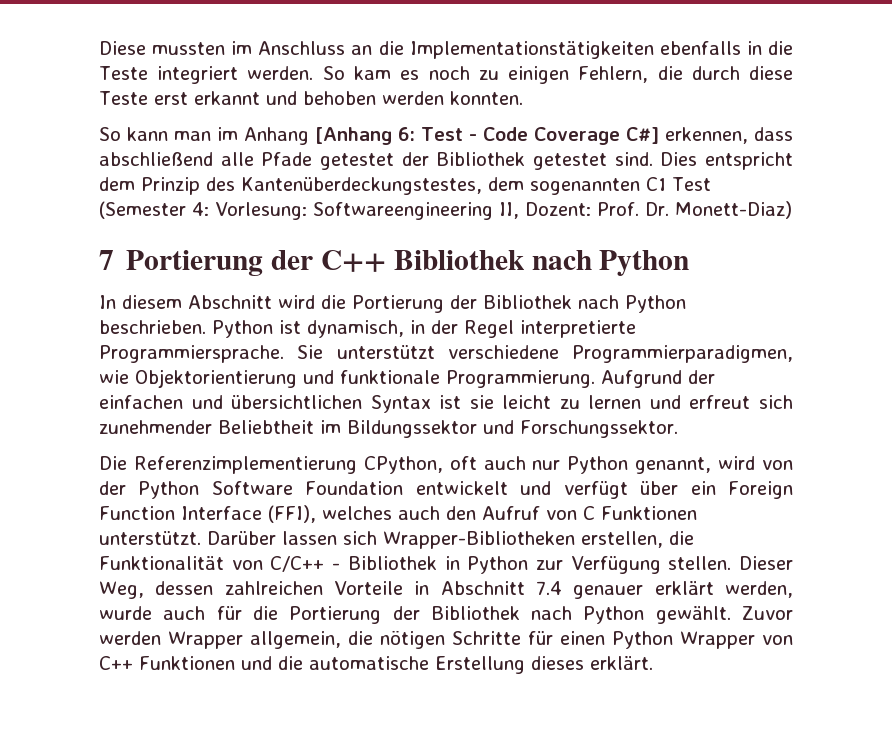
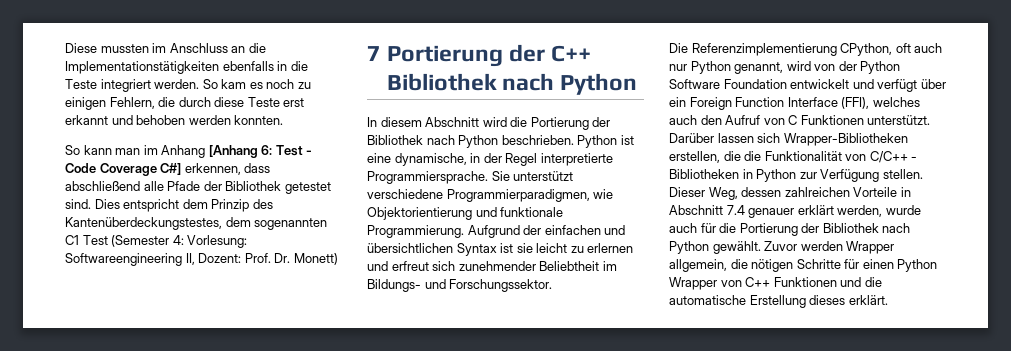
[320,153,394,170] getestet -> (201, 186) none
[674,201,792,219] Monett-Diaz) -> [293,253,338,265] Monett)
[307,320,404,338] dynamisch, -> [367,153,467,166] eine dynamische,
[588,395,642,409] lernen -> [587,243,634,253] erlernen
[347,420,477,438] Bildungssektor -> [367,279,421,292] Bildungs-
(694, 538) none -> [744,151,762,161] die
[347,556,437,570] Bibliothek -> [669,169,739,179] Bibliotheken

